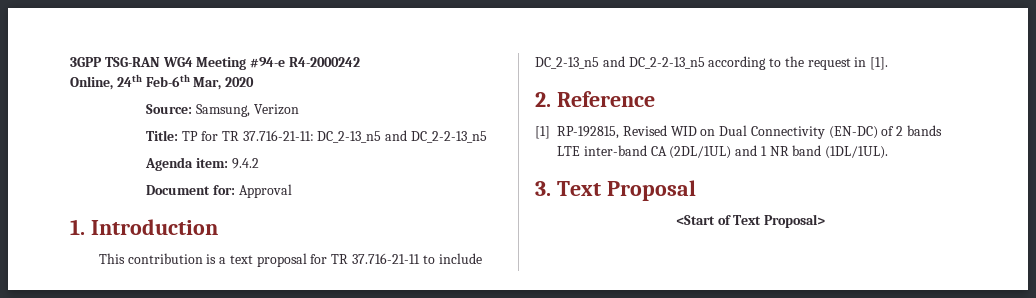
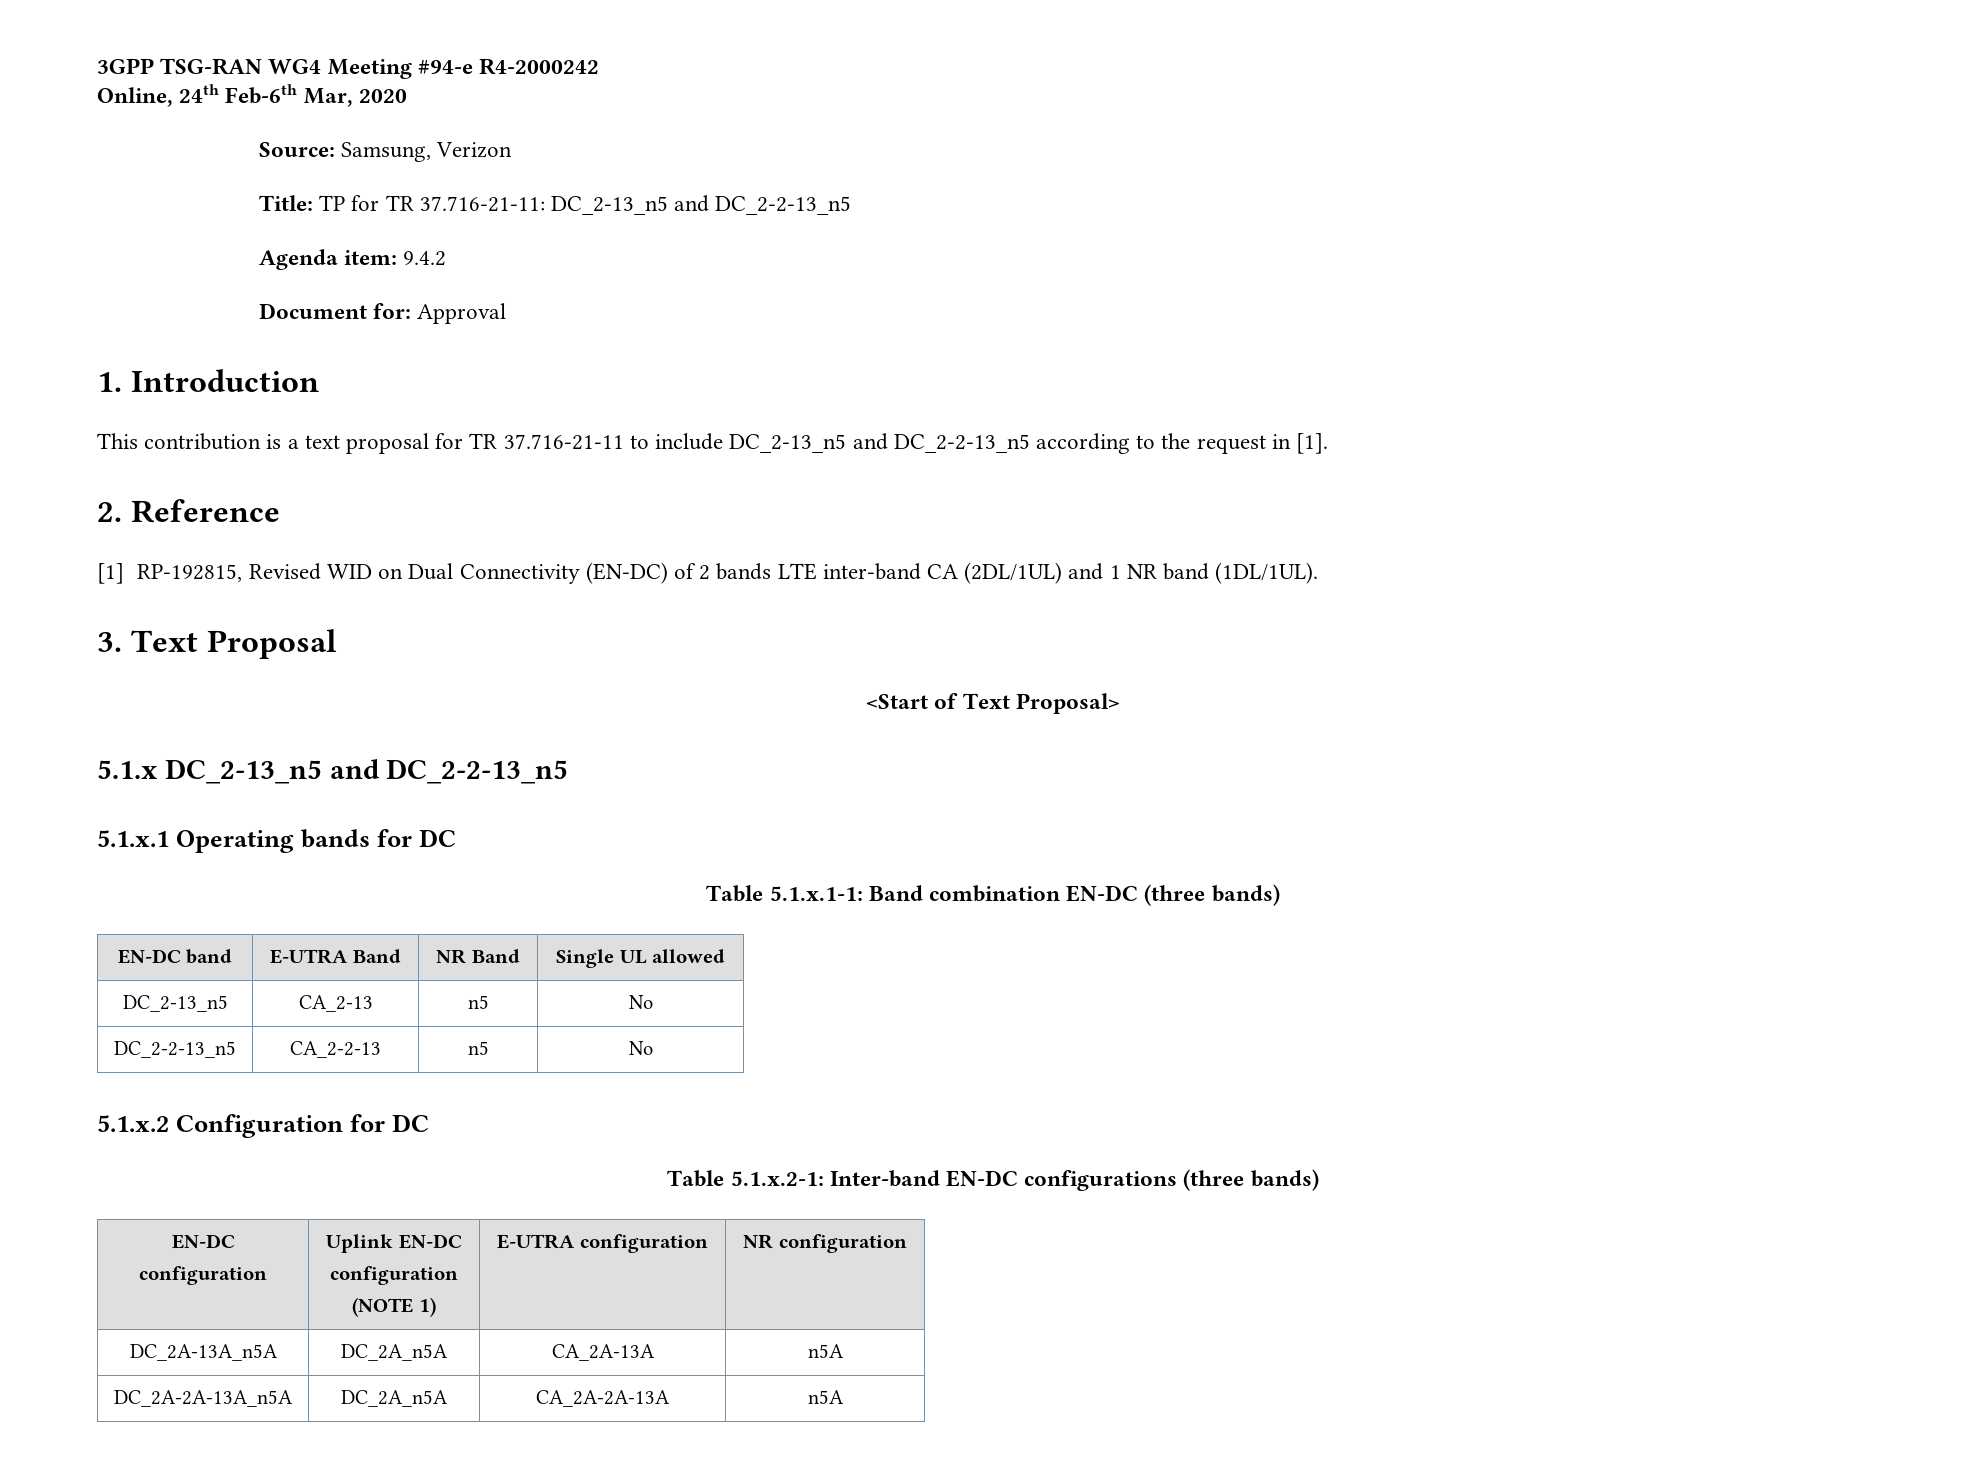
(826, 221) none -> [97,759,569,784] [97,829,457,853] [706,884,1280,906] [117,949,233,964] [270,949,401,964] [436,949,520,964] [555,949,726,968] [122,995,228,1012] [298,995,373,1012] [467,995,489,1009] [628,995,653,1009] [114,1041,236,1058] [290,1041,381,1058] [467,1041,489,1055] [628,1041,653,1055] [97,1114,430,1138] [667,1169,1319,1191] [171,1234,235,1249] [139,1266,267,1285] [326,1234,462,1253] [330,1266,458,1285] [352,1297,436,1317] [497,1234,708,1253] [743,1234,907,1253] [129,1344,278,1361] [341,1344,448,1361] [551,1344,655,1361] [807,1344,844,1358] [114,1390,293,1407] [341,1390,448,1407] [536,1390,670,1407] [807,1390,844,1404] // 5.1.x DC_2-13_n5 and DC_2-2-13_n5 // 5.1.x.1 Operating bands for DC // Table 5.1.x.1-1: Band combination EN-DC (three bands) // EN-DC band | E-UTRA Band | NR Band | Single UL allowed // DC_2-13_n5 | CA_2-13 | n5 | No // DC_2-2-13_n5 | CA_2-2-13 | n5 | No // 5.1.x.2 Configuration for DC // Table 5.1.x.2-1: Inter-band EN-DC configurations (three bands) // EN-DC // configuration | Uplink EN-DC // configuration // (NOTE 1) | E-UTRA configuration | NR configuration // DC_2A-13A_n5A | DC_2A_n5A | CA_2A-13A | n5A // DC_2A-2A-13A_n5A | DC_2A_n5A | CA_2A-2A-13A | n5A

